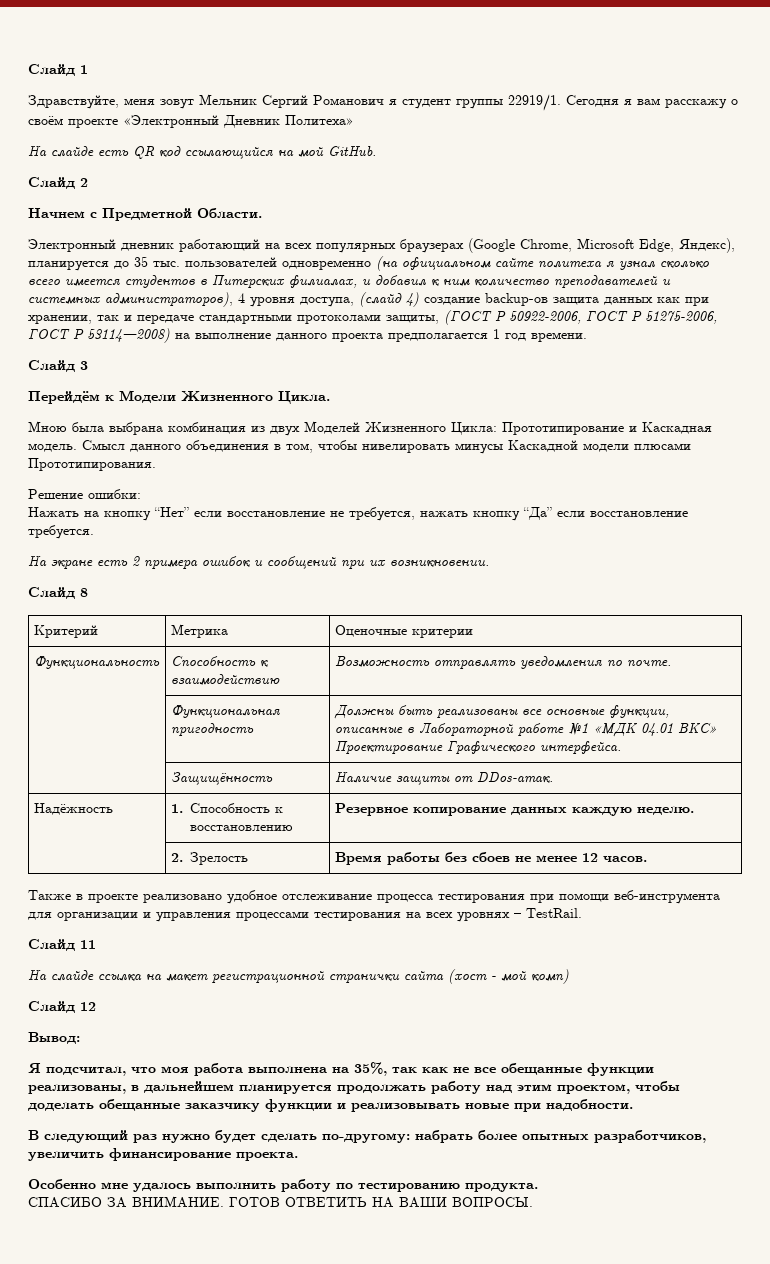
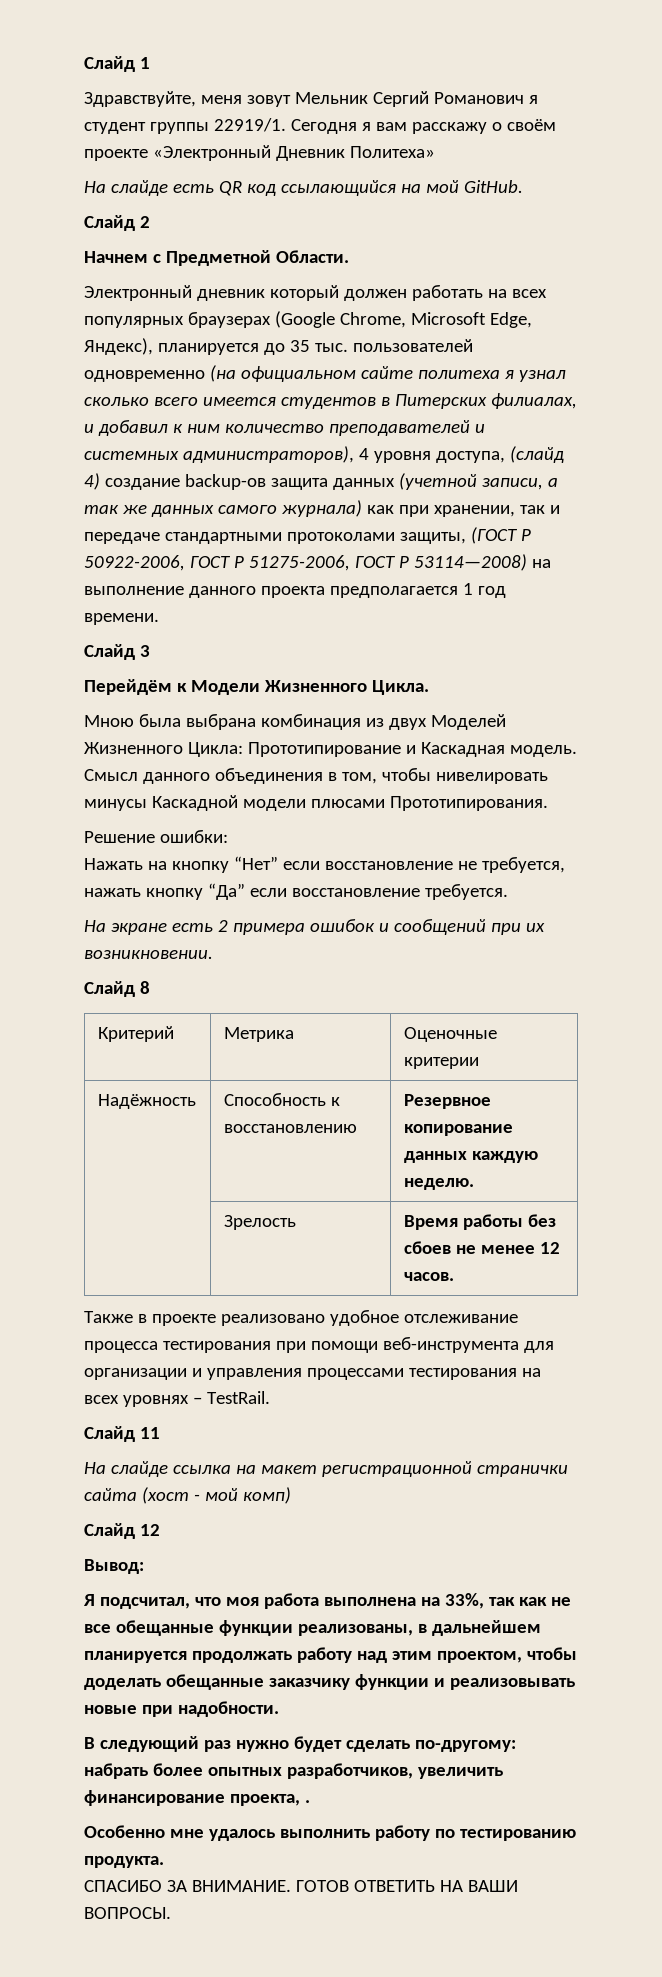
[179,239,260,252] работающий -> [269,285,483,301] который должен работать
(653, 301) none -> [398,473,558,490] [84,500,362,517] (учетной записи, а так же данных самого журнала)
[33,656,160,669] [170,656,268,668] [170,674,280,685] [334,656,671,670] [170,705,280,718] [170,723,254,737] [333,705,669,719] [334,723,717,737] [334,741,621,755] [170,772,273,785] [334,771,553,785] // Функциональность | Способность к взаимодействию | Возможность отправлять уведомления по почте. // | Функциональная пригодность | Должны быть реализованы все основные функции, описанные в Лабораторной работе №1 «МДК 04.01 ВКС» Проектирование Графического интерфейса. // | Защищённость | Наличие защиты от DDos-атак. -> (479, 1063) none
[170,804,183,813] 1. -> (196, 1101) none
[170,853,183,862] 2. -> (474, 1184) none
[354,1062,387,1076] 35%, -> [444,1593,484,1609] 33%,
[236,1152,298,1161] проекта. -> [229,1794,310,1806] проекта, .

